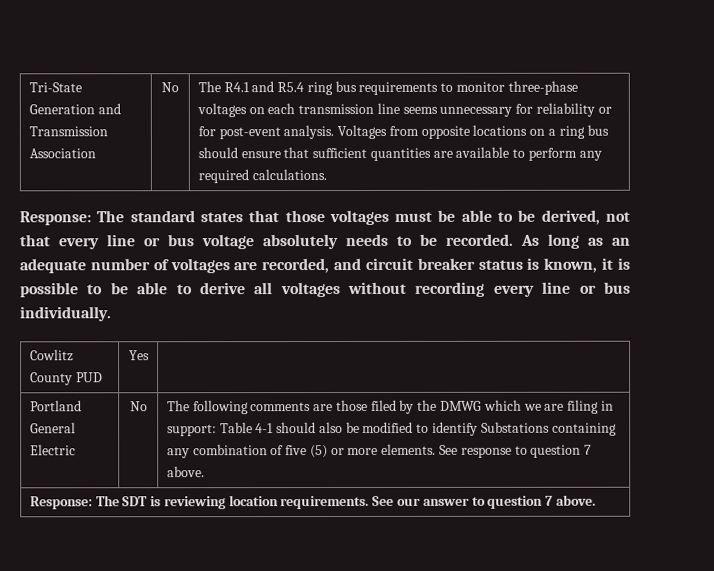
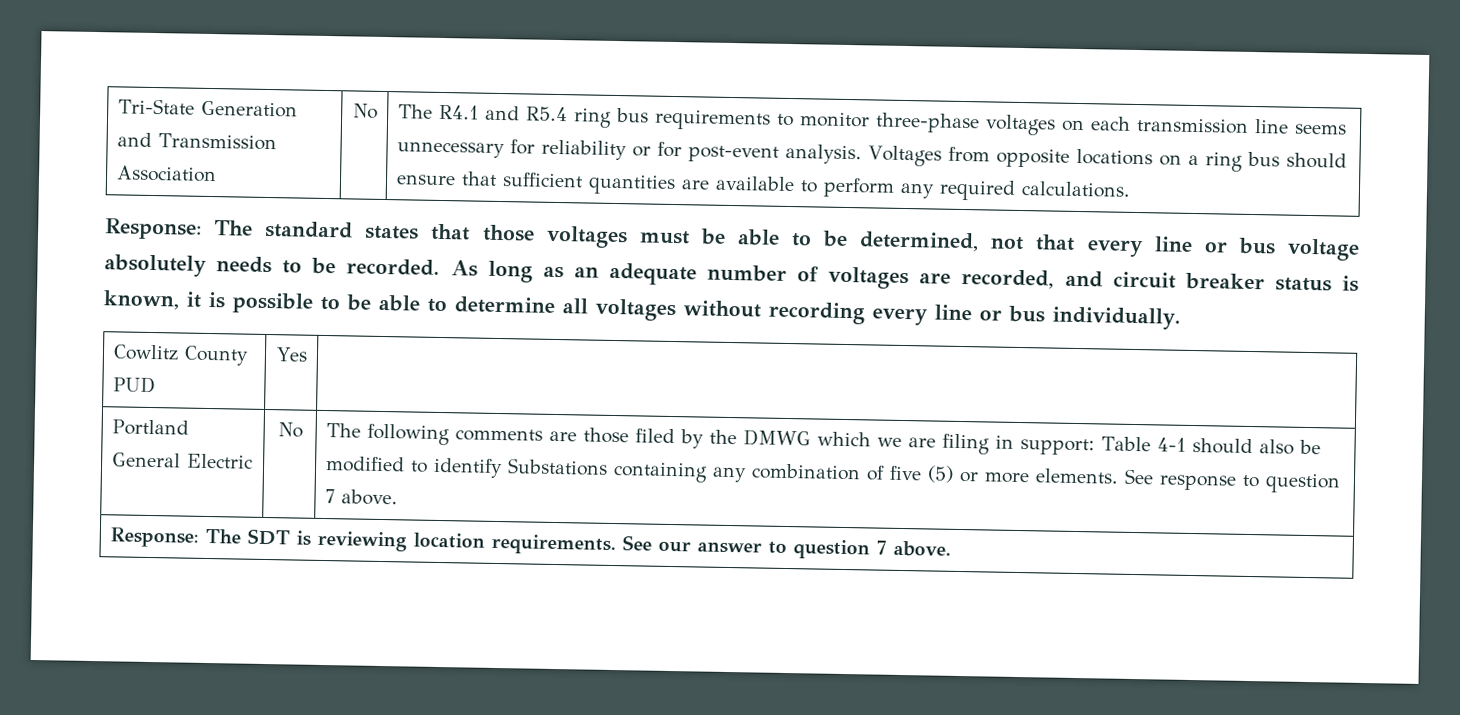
[540,209,600,225] derived, -> [859,231,980,252] determined,
[198,282,246,295] derive -> [454,296,556,314] determine

